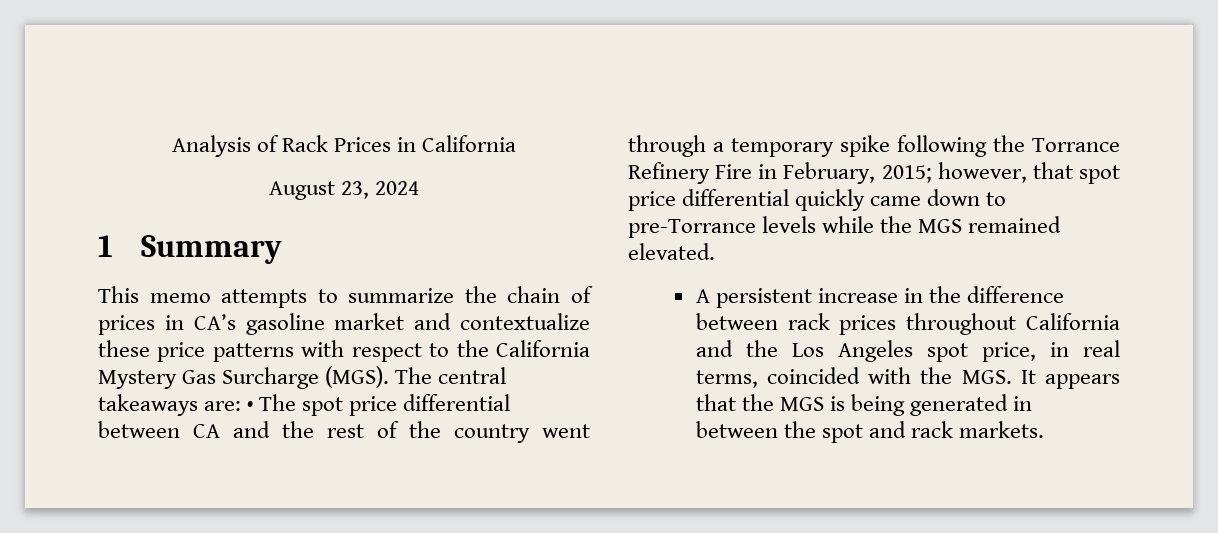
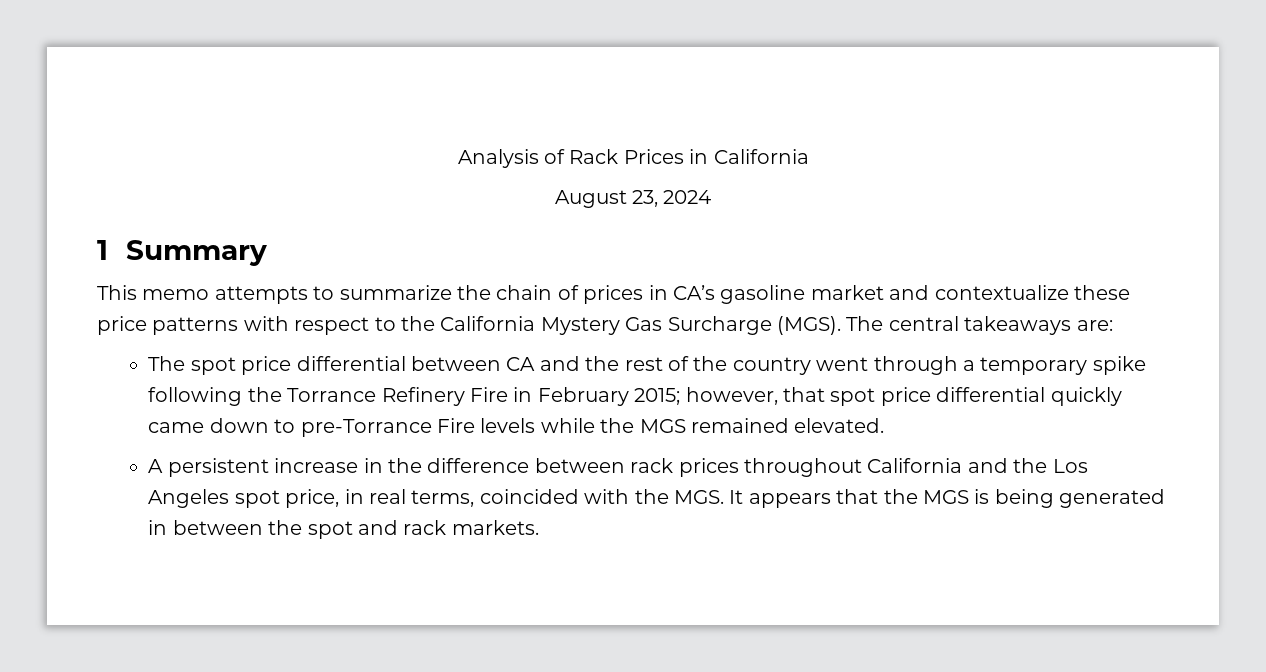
[247,401,254,411] • -> (1113, 325) //
[783,162,876,184] February, -> [537,387,629,406] February
(756, 228) none -> [436,418,475,433] Fire

